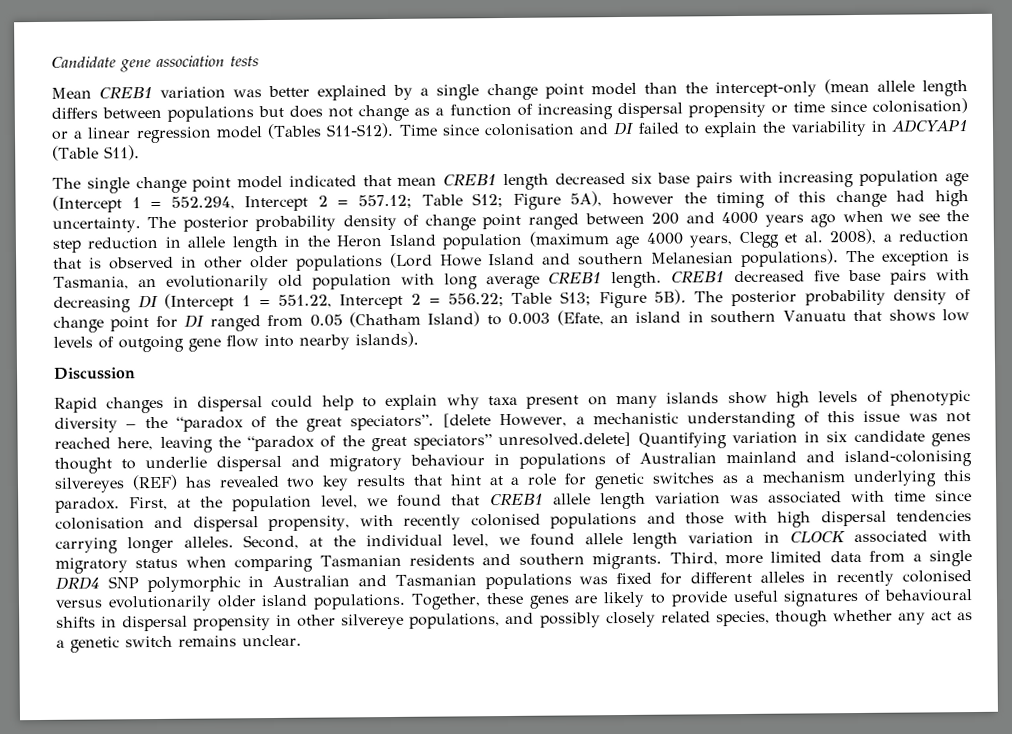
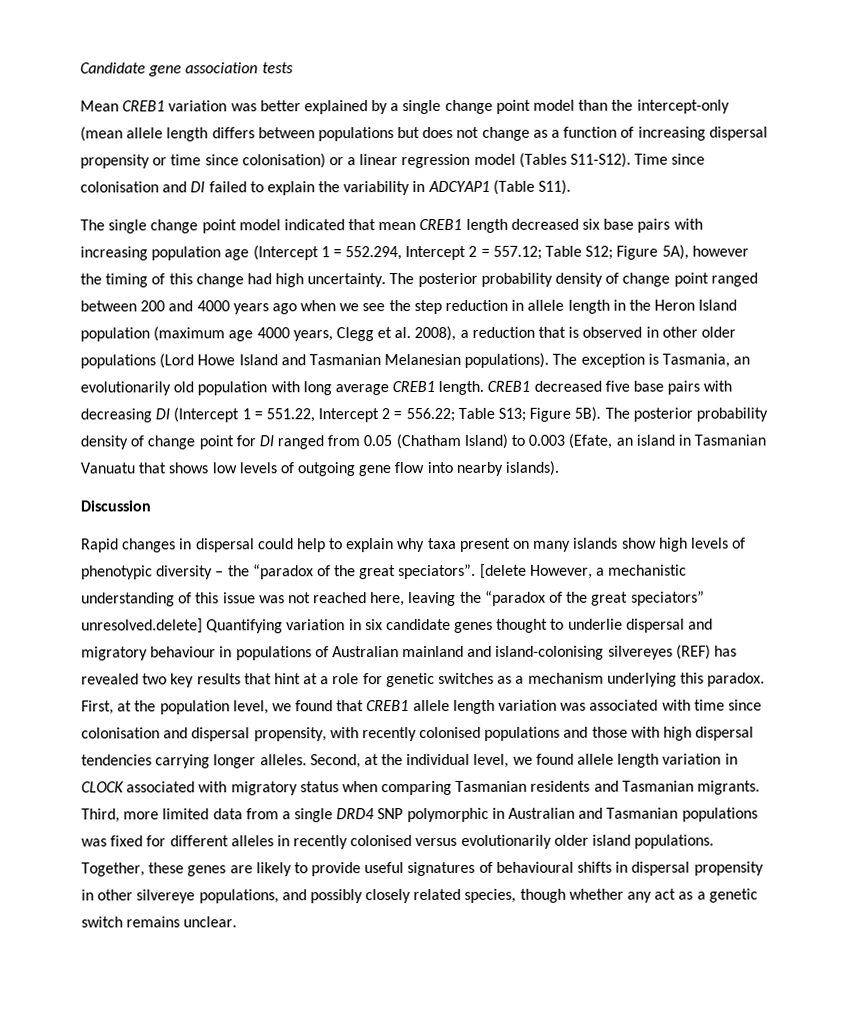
[578,252,645,266] southern -> [308,354,381,366] Tasmanian
[710,310,777,324] southern -> [694,434,767,446] Tasmanian
[518,553,585,566] southern -> [621,780,694,792] Tasmanian

